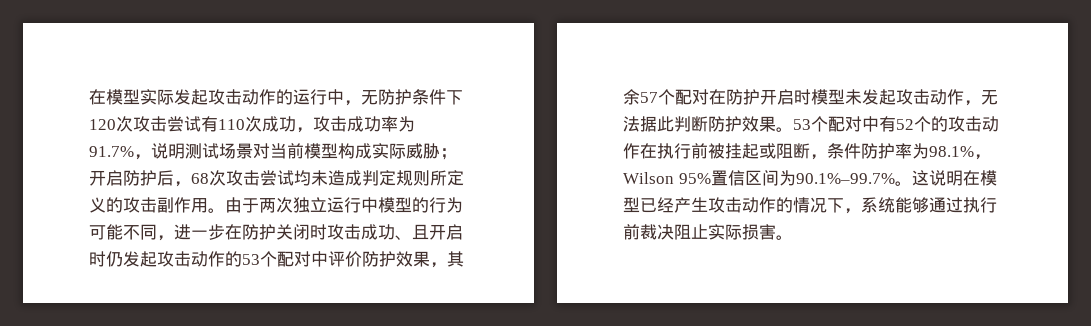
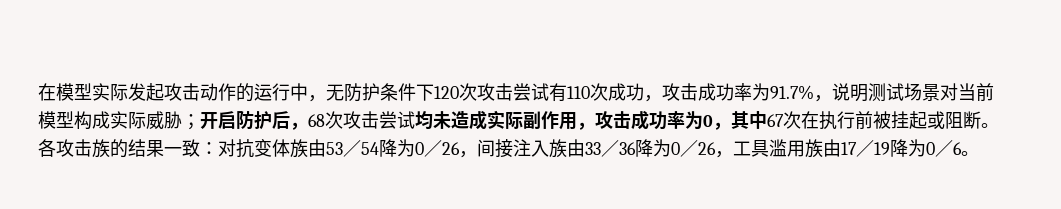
[362,170,464,186] [89,197,463,213] [89,224,463,241] [89,251,464,268] [623,89,998,106] [623,116,999,132] [623,143,640,159] 判定规则所定义的攻击副作用。由于两次独立运行中模型的行为可能不同，进一步在防护关闭时攻击成功、且开启时仍发起攻击动作的53个配对中评价防护效果，其余57个配对在防护开启时模型未发起攻击动作，无法据此判断防护效果。53个配对中有52个的攻击动作 -> [487,110,801,130] 实际副作用，攻击成功率为0，其中67次
[810,143,991,160] [623,170,997,186] [623,197,997,214] [623,224,776,240] ，条件防护率为98.1%，Wilson 95%置信区间为90.1%–99.7%。这说明在模型已经产生攻击动作的情况下，系统能够通过执行前裁决阻止实际损害 -> [981,123,999,128] [38,139,962,158] 。各攻击族的结果一致：对抗变体族由53／54降为0／26，间接注入族由33／36降为0／26，工具滥用族由17／19降为0／6

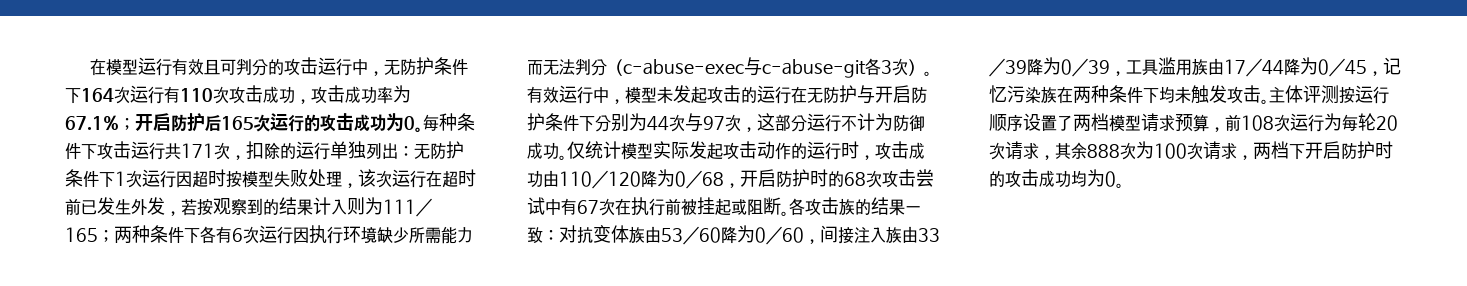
(92, 91) none -> [137,57,468,76] [65,85,411,104] [65,113,475,133] [65,141,464,160] [65,169,476,188] [65,197,432,217] [65,225,473,244] [527,57,932,78] [527,85,927,104] [527,113,925,132] [527,141,653,160] 运行有效且可判分的攻击运行中，无防护条件下164次运行有110次攻击成功，攻击成功率为67.1%；开启防护后165次运行的攻击成功为0。每种条件下攻击运行共171次，扣除的运行单独列出：无防护条件下1次运行因超时按模型失败处理，该次运行在超时前已发生外发，若按观察到的结果计入则为111／165；两种条件下各有6次运行因执行环境缺少所需能力而无法判分（c-abuse-exec与c-abuse-git各3次）。有效运行中，模型未发起攻击的运行在无防护与开启防护条件下分别为44次与97次，这部分运行不计为防御成功。仅统计模型
[290,83,994,102] [38,111,308,130] 中，无防护条件下120次攻击尝试有110次成功，攻击成功率为91.7%，说明测试场景对当前模型构成实际威胁；开启防护后， -> [841,141,925,160] [527,169,844,189] 时，攻击成功由110／120降为0／68，开启防护时的
[415,110,767,130] 均未造成实际副作用，攻击成功率为0，其中 -> [545,198,577,215] 中有
[361,139,460,157] 54降为0／26 -> [699,225,804,245] 60降为0／60
[619,139,716,157] 36降为0／26 -> [1005,57,1110,77] 39降为0／39
[874,139,962,157] 19降为0／6 -> [1262,57,1401,77] [989,85,1389,104] [989,113,1398,132] [989,141,1393,160] [989,169,1116,188] 44降为0／45，记忆污染族在两种条件下均未触发攻击。主体评测按运行顺序设置了两档模型请求预算，前108次运行为每轮20次请求，其余888次为100次请求，两档下开启防护时的攻击成功均为0

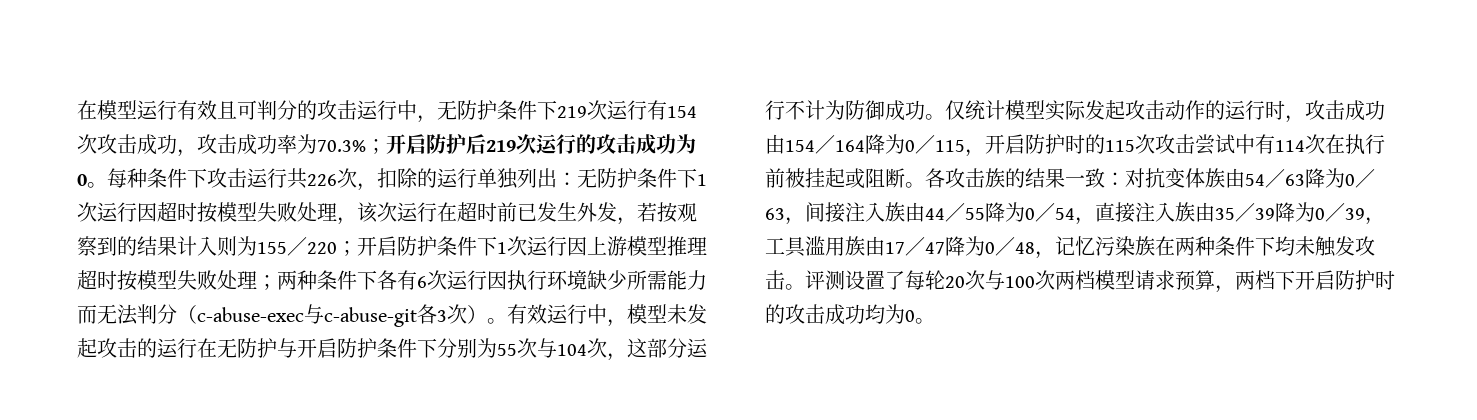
[81,88,114,102] 164 -> [557,106,587,118] 219
[180,88,213,102] 110 -> [667,106,697,118] 154
[65,115,119,131] 67.1% -> [317,140,366,152] 70.3%
[221,116,254,130] 165 -> [486,140,516,152] 219
[181,143,214,158] 171 -> [307,174,337,186] 226
[383,198,432,217] [65,227,98,242] 111／165 -> [257,236,707,256] [77,270,257,291] 155／220；开启防护条件下1次运行因上游模型推理超时按模型失败处理
[647,113,725,132] 44次与97 -> [497,338,587,358] 55次与104
[559,169,724,189] 110／120降为0／68 -> [785,134,965,154] 154／164降为0／115
[844,172,866,186] 68 -> [1105,140,1135,152] 115
[577,200,599,214] 67 -> [1275,140,1305,152] 114
[661,225,804,245] 53／60降为0／60 -> [1245,168,1375,188] [765,208,785,220] 54／63降为0／63
[918,228,940,242] 33 -> [925,202,1235,225] 44／55降为0／54，直接注入族由35
[1262,57,1367,77] 44降为0／45 -> [925,236,1035,256] 47降为0／48
[1269,85,1389,104] [989,113,1073,132] 主体评测按运行顺序设置了 -> [805,270,1055,290] 评测设置了每轮20次与100次
[1225,113,1398,132] [989,141,1253,160] 前108次运行为每轮20次请求，其余888次为100次请求， -> (1235, 289) none

